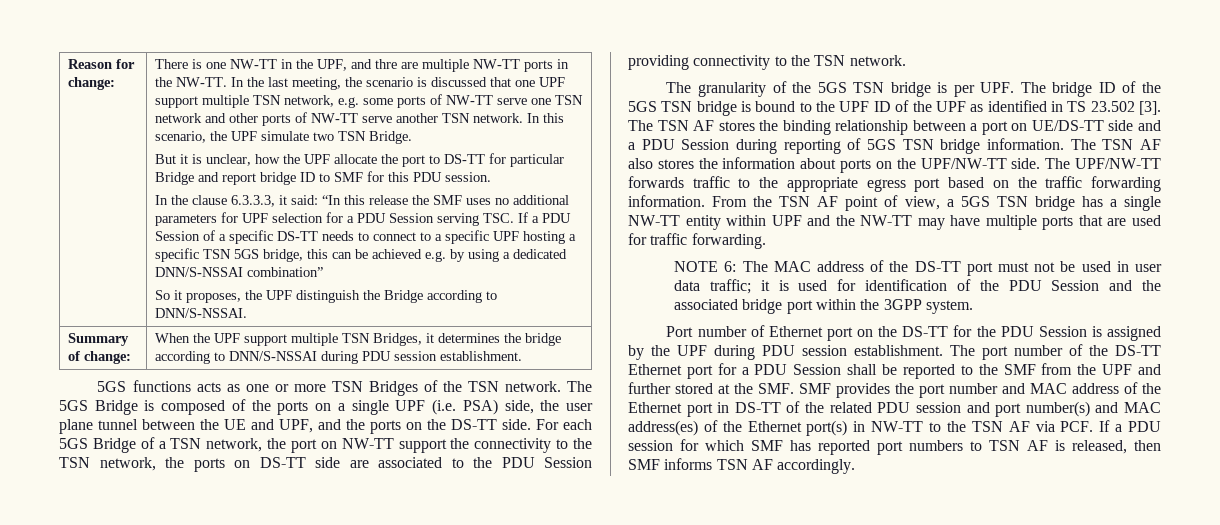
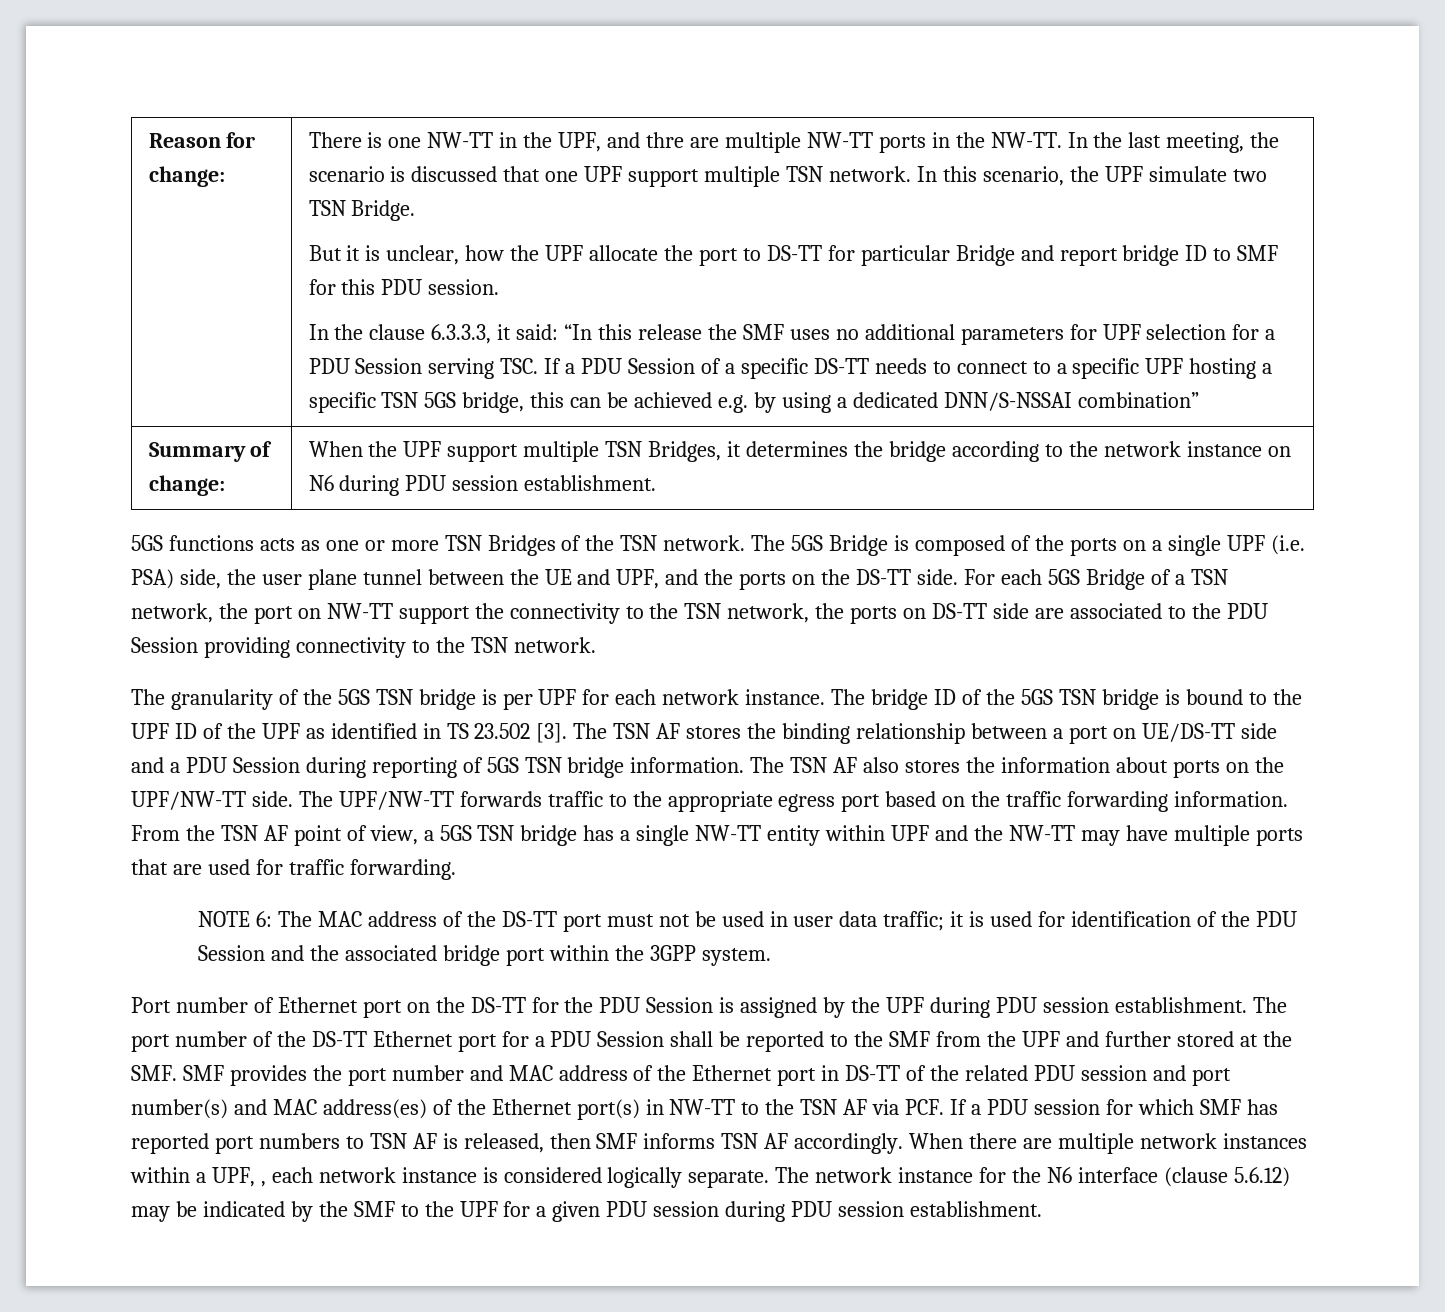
[284,94,584,108] [155,112,471,126] network, e.g. some ports of NW-TT serve one TSN network and other ports of NW-TT serve another TSN -> (824, 174) none
[155,290,498,303] [155,308,248,318] // So it proposes, the UPF distinguish the Bridge according to DNN/S-NSSAI. -> (1199, 400) none
[229,351,318,361] DNN/S-NSSAI -> [1068,441,1291,457] [308,475,334,491] the network instance on N6
[980,82,1015,93] UPF. -> [538,689,826,705] UPF for each network instance.
(856, 466) none -> [909,1133,1307,1154] [130,1167,1290,1188] [131,1201,1042,1222] When there are multiple network instances within a UPF, , each network instance is considered logically separate. The network instance for the N6 interface (clause 5.6.12) may be indicated by the SMF to the UPF for a given PDU session during PDU session establishment.

